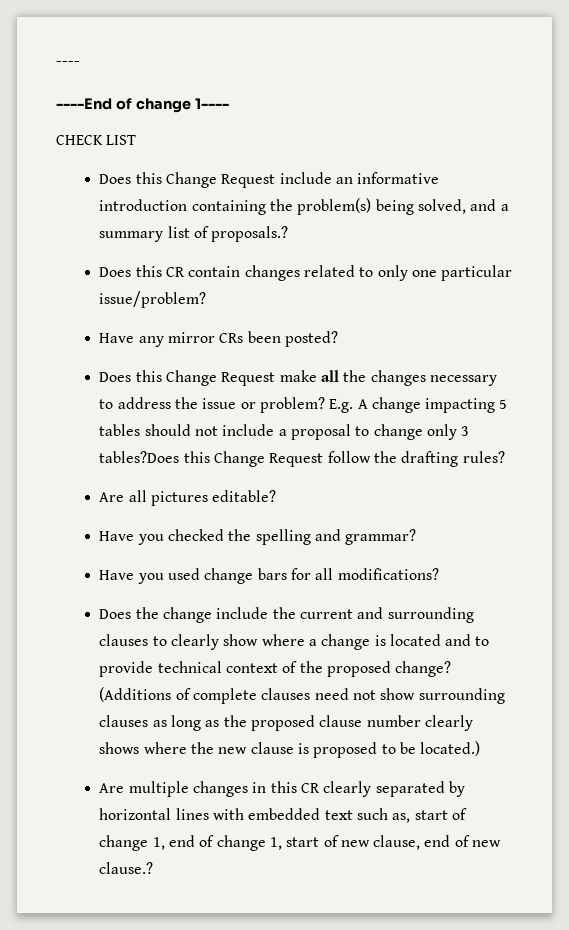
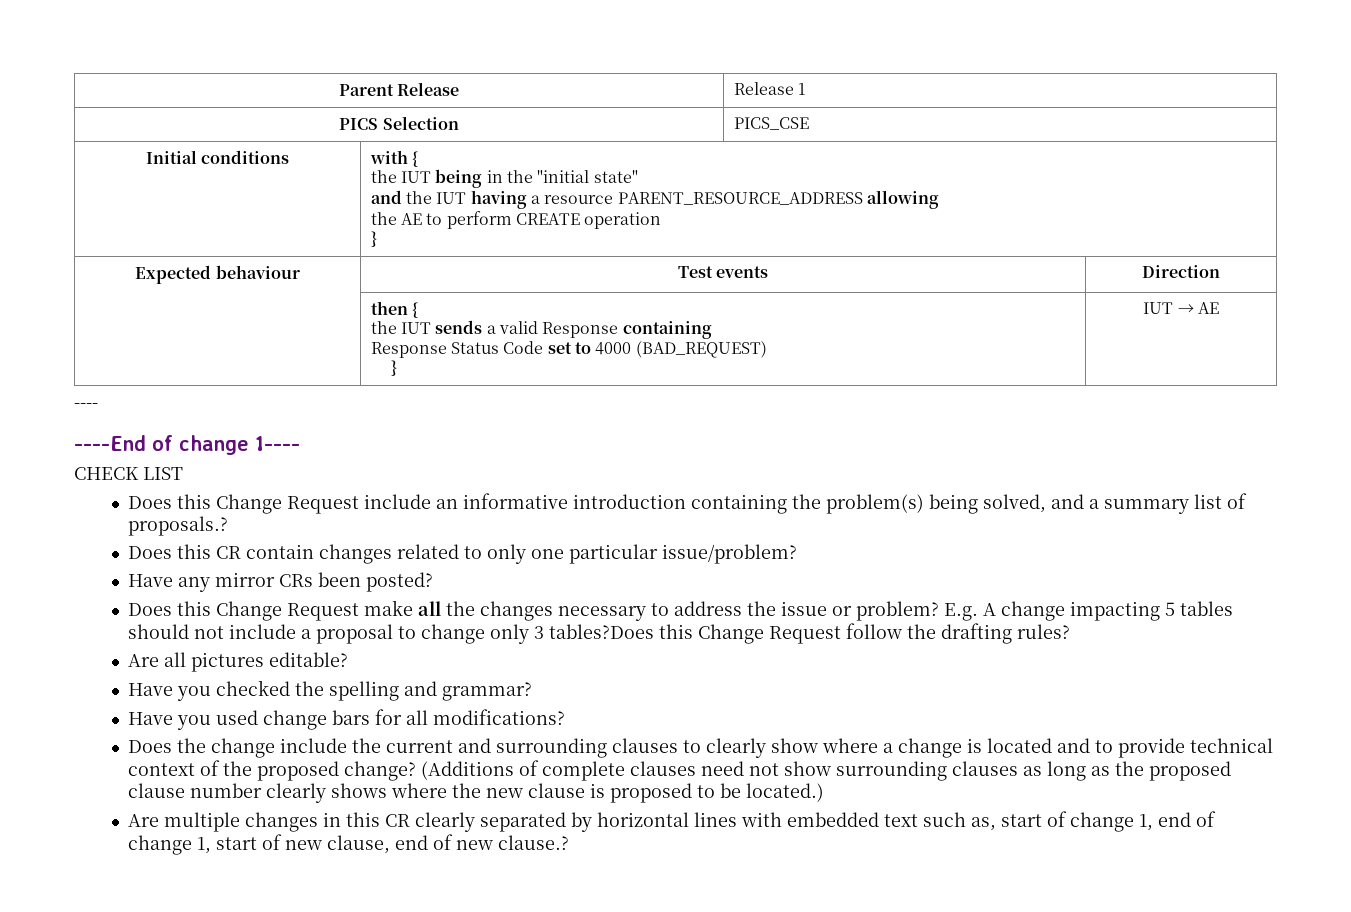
(56, 63) none -> [338,82,460,96] [733,82,806,95] [339,116,459,130] [733,117,809,130] [145,150,290,164] [369,150,418,167] [370,169,638,188] [370,190,939,209] [370,211,662,229] [370,231,377,247] [135,265,300,284] [677,266,769,278] [1142,265,1220,278] [370,301,418,318] [370,320,712,339] [370,341,767,358] [391,360,398,376] [1143,302,1219,314] Parent Release | Release 1 // PICS Selection | PICS_CSE // Initial conditions | with { // the IUT being in the "initial state" // and the IUT having a resource PARENT_RESOURCE_ADDRESS allowing // the AE to perform CREATE operation // } // Expected behaviour | Test events | Direction // | then { // the IUT sends a valid Response containing // Response Status Code set to 4000 (BAD_REQUEST) // } | IUT → AE //

